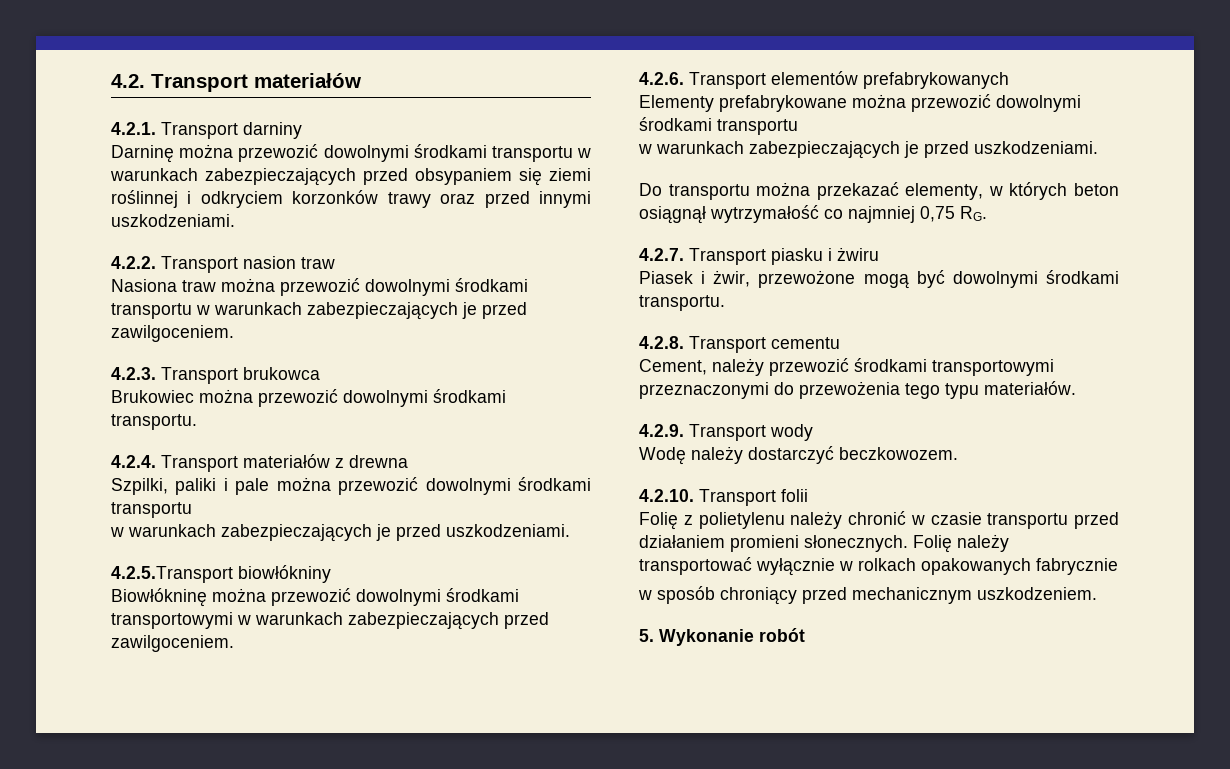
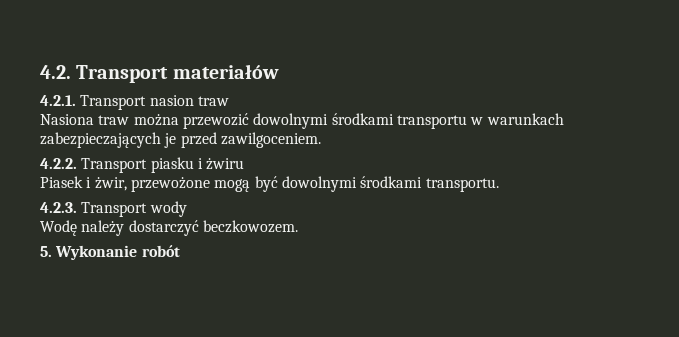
[243,122,302,139] [111,144,591,163] [110,168,591,186] [111,190,591,208] [111,214,235,227] [111,256,238,273] darniny // Darninę można przewozić dowolnymi środkami transportu w warunkach zabezpieczających przed obsypaniem się ziemi roślinnej i odkryciem korzonków trawy oraz przed innymi uszkodzeniami. // 4.2.2. Transport -> (147, 102) none
[111,367,320,384] [111,389,506,407] [111,414,197,430] [111,454,408,472] [111,477,591,495] [111,502,192,518] [110,524,570,542] [111,565,331,583] [111,588,519,607] [111,612,549,630] [111,635,234,652] [639,71,1009,89] [639,94,1081,112] [639,117,798,135] [638,141,1098,159] [639,182,1119,200] [639,205,987,224] [639,248,684,261] 4.2.3. Transport brukowca // Brukowiec można przewozić dowolnymi środkami transportu. // 4.2.4. Transport materiałów z drewna // Szpilki, paliki i pale można przewozić dowolnymi środkami transportu // w warunkach zabezpieczających je przed uszkodzeniami. // 4.2.5.Transport biowłókniny // Biowłókninę można przewozić dowolnymi środkami transportowymi w warunkach zabezpieczających przed zawilgoceniem. // 4.2.6. Transport elementów prefabrykowanych // Elementy prefabrykowane można przewozić dowolnymi środkami transportu // w warunkach zabezpieczających je przed uszkodzeniami. // Do transportu można przekazać elementy, w których beton osiągnął wytrzymałość co najmniej 0,75 RG. // 4.2.7. -> [40,158,77,169] 4.2.2.
[639,336,840,353] [639,358,1054,376] [639,381,1076,399] [639,424,684,437] 4.2.8. Transport cementu // Cement, należy przewozić środkami transportowymi przeznaczonymi do przewożenia tego typu materiałów. // 4.2.9. -> [40,202,77,213] 4.2.3.
[639,489,808,506] [639,511,1119,530] [639,534,1009,553] [639,557,1118,576] [638,586,1097,605] // 4.2.10. Transport folii // Folię z polietylenu należy chronić w czasie transportu przed działaniem promieni słonecznych. Folię należy transportować wyłącznie w rolkach opakowanych fabrycznie // w sposób chroniący przed mechanicznym uszkodzeniem. -> (298, 226) none

